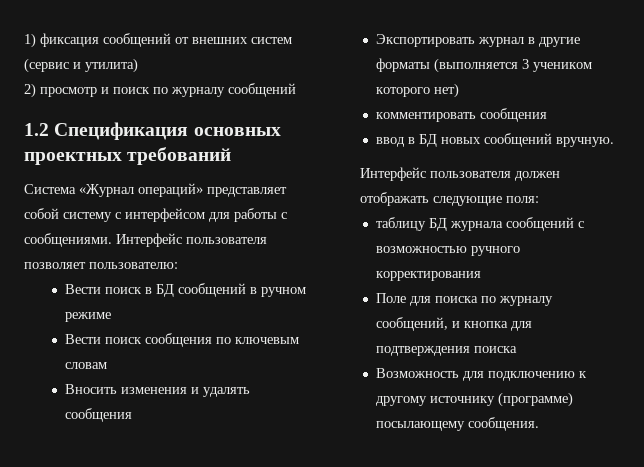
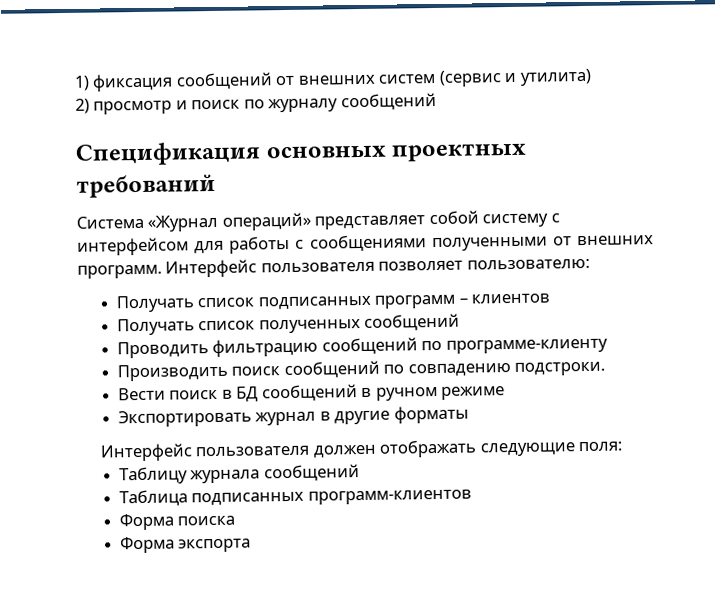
[24,123,49,136] 1.2 -> (437, 101) none
[24,233,112,247] сообщениями. -> [309,234,654,252] [77,264,162,279] сообщениями полученными от внешних программ.
(178, 265) none -> [115,293,551,313] [116,313,461,336] [116,337,608,359] [116,360,606,382] // Получать список подписанных программ – клиентов // Получать список полученных сообщений // Проводить фильтрацию сообщений по программе-клиенту // Производить поиск сообщений по совпадению подстроки.
[64,333,299,347] [64,362,107,369] [64,384,250,397] [64,408,132,422] // Вести поиск сообщения по ключевым словам // Вносить изменения и удалять сообщения -> (506, 393) none
[433,58,592,73] [375,83,459,98] [375,108,547,122] [375,133,614,147] (выполняется 3 учеником которого нет) // комментировать сообщения // ввод в БД новых сообщений вручную. -> (469, 414) none
[375,217,447,231] таблицу БД -> [118,466,188,485] Таблицу
[577,221,584,228] [375,246,520,256] [375,271,481,281] [375,293,553,306] [375,317,532,331] [375,346,517,356] [375,368,587,381] [375,392,573,407] [375,417,539,431] с возможностью ручного корректирования // Поле для поиска по журналу сообщений, и кнопка для подтверждения поиска // Возможность для подключению к другому источнику (программе) посылающему сообщения. -> [118,489,472,507] [118,513,236,531] [119,536,252,554] // Таблица подписанных программ-клиентов // Форма поиска // Форма экспорта

